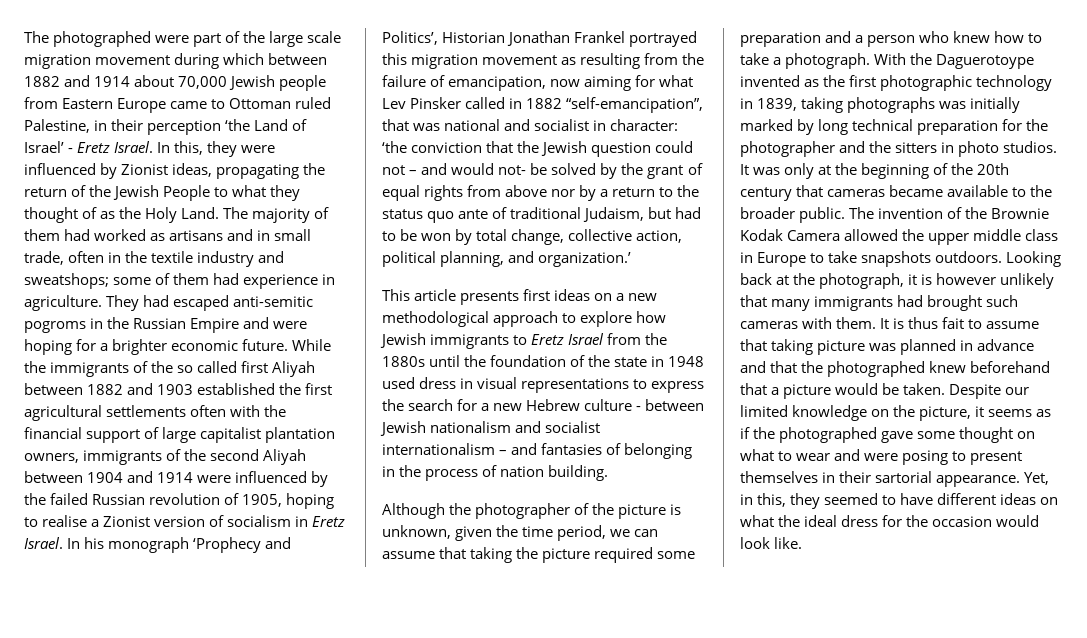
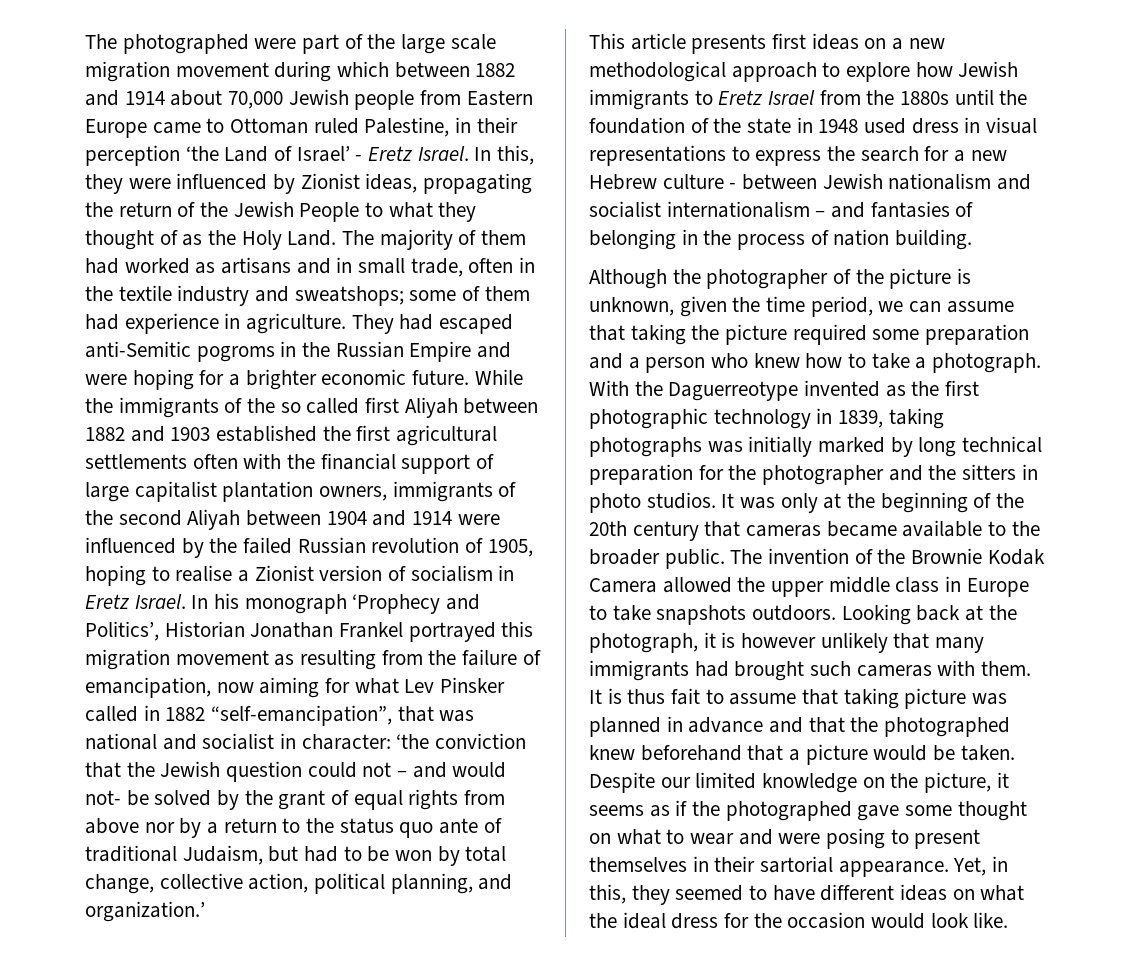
[233,296,314,307] anti-semitic -> [85,341,191,358] anti-Semitic
[936,54,1035,69] Daguerotoype -> [668,381,799,401] Daguerreotype

